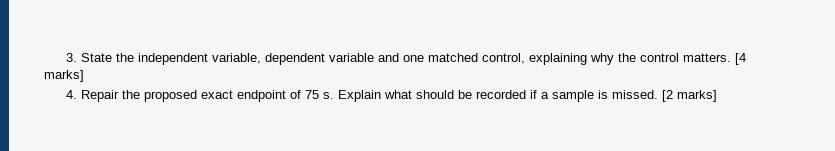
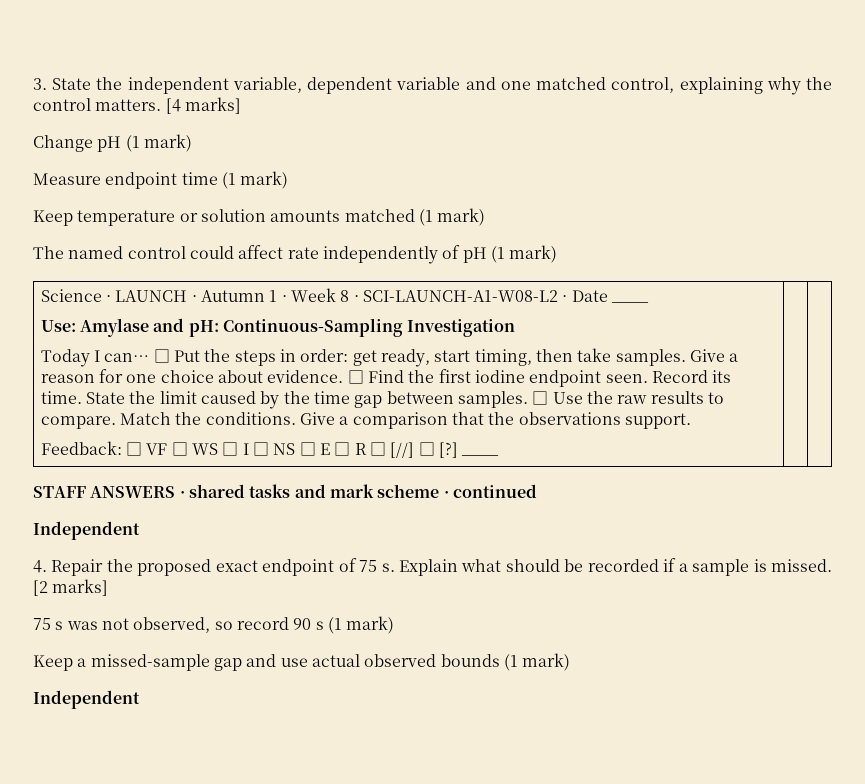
(84, 76) none -> [33,134,192,152] [33,171,289,189] [33,208,486,226] [33,245,558,264] [40,288,608,302] [610,302,649,303] [40,318,516,337] [40,348,739,367] [40,369,732,387] [40,391,724,409] [40,412,692,429] [40,441,500,458] [33,484,537,498] [33,521,140,540] // Change pH (1 mark) // Measure endpoint time (1 mark) // Keep temperature or solution amounts matched (1 mark) // The named control could affect rate independently of pH (1 mark) // Science · LAUNCH · Autumn 1 · Week 8 · SCI-LAUNCH-A1-W08-L2 · Date ____ // Use: Amylase and pH: Continuous-Sampling Investigation // Today I can… □ Put the steps in order: get ready, start timing, then take samples. Give a reason for one choice about evidence. □ Find the first iodine endpoint seen. Record its time. State the limit caused by the time gap between samples. □ Use the raw results to compare. Match the conditions. Give a comparison that the observations support. // Feedback: □ VF □ WS □ I □ NS □ E □ R □ [//] □ [?] ____ | | // STAFF ANSWERS · shared tasks and mark scheme · continued // Independent
(718, 96) none -> [33,616,395,634] [33,653,571,671] [33,690,140,709] // 75 s was not observed, so record 90 s (1 mark) // Keep a missed-sample gap and use actual observed bounds (1 mark) // Independent

